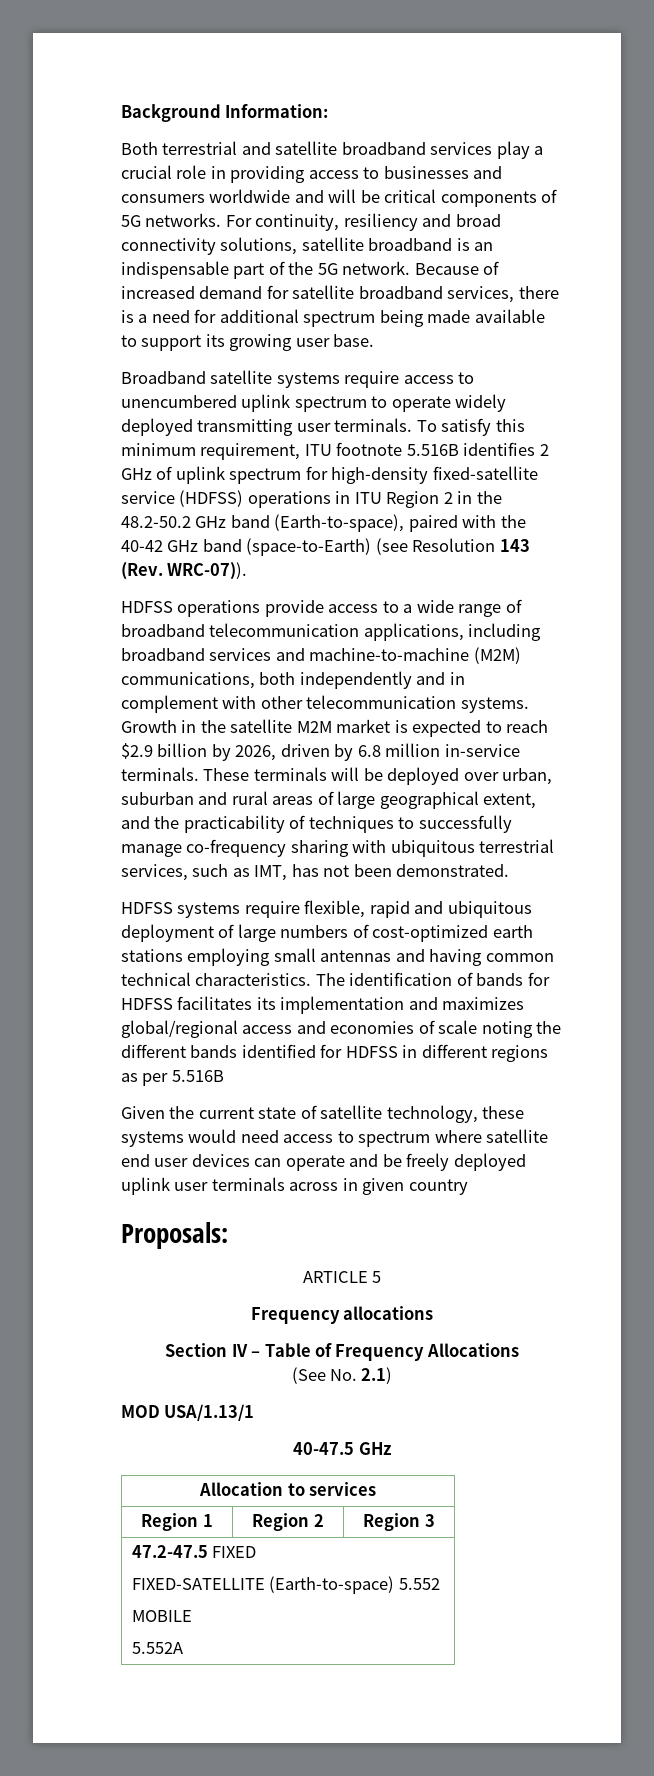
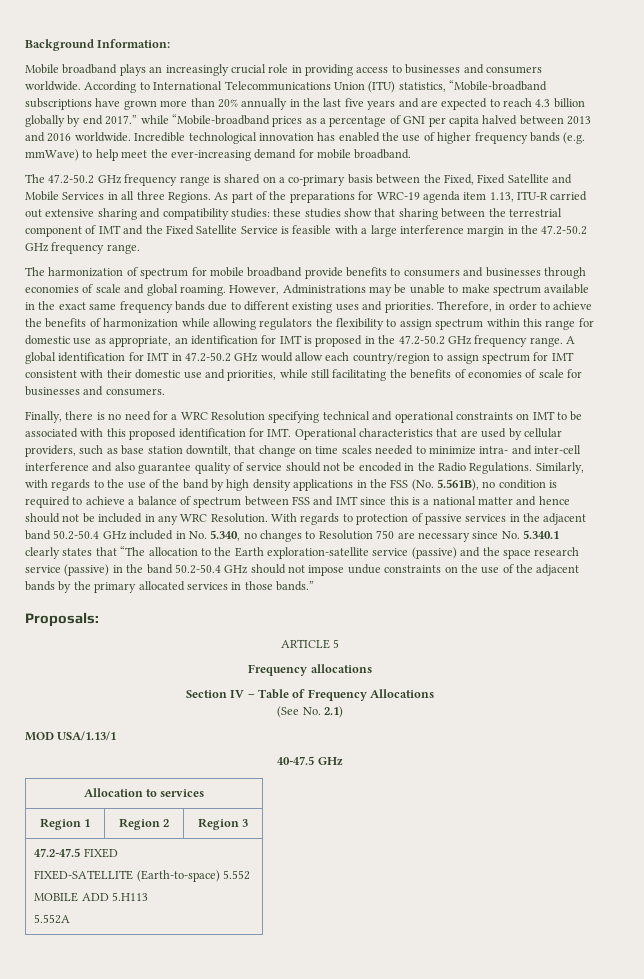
[121,141,544,159] Both terrestrial and satellite broadband services play a -> [25,64,229,76] Mobile broadband plays an increasingly
[209,189,558,207] [121,213,501,231] [121,237,494,255] [121,261,500,279] [121,285,559,303] [121,309,545,327] [121,334,375,351] [121,370,475,388] [121,394,507,412] [121,418,525,436] [121,442,549,460] [121,466,538,484] [121,490,502,508] [121,514,526,532] [121,538,530,556] [121,562,248,580] [121,599,522,617] [121,623,542,641] [121,647,521,664] [121,671,465,689] [121,695,529,713] [121,719,549,737] [121,743,520,761] [121,767,553,785] [121,791,537,809] [121,815,512,833] [121,839,555,857] [121,864,510,881] [121,900,532,918] [121,924,533,942] [121,948,554,966] [121,972,550,986] [121,996,525,1014] [121,1020,562,1038] [121,1044,549,1062] [121,1070,224,1086] [121,1105,525,1123] [121,1129,549,1147] [121,1153,526,1171] [121,1177,468,1195] worldwide and will be critical components of 5G networks. For continuity, resiliency and broad connectivity solutions, satellite broadband is an indispensable part of the 5G network. Because of increased demand for satellite broadband services, there is a need for additional spectrum being made available to support its growing user base. // Broadband satellite systems require access to unencumbered uplink spectrum to operate widely deployed transmitting user terminals. To satisfy this minimum requirement, ITU footnote 5.516B identifies 2 GHz of uplink spectrum for high-density fixed-satellite service (HDFSS) operations in ITU Region 2 in the 48.2-50.2 GHz band (Earth-to-space), paired with the 40-42 GHz band (space-to-Earth) (see Resolution 143 (Rev. WRC-07)). // HDFSS operations provide access to a wide range of broadband telecommunication applications, including broadband services and machine-to-machine (M2M) communications, both independently and in complement with other telecommunication systems. Growth in the satellite M2M market is expected to reach $2.9 billion by 2026, driven by 6.8 million in-service terminals. These terminals will be deployed over urban, suburban and rural areas of large geographical extent, and the practicability of techniques to successfully manage co-frequency sharing with ubiquitous terrestrial services, such as IMT, has not been demonstrated. // HDFSS systems require flexible, rapid and ubiquitous deployment of large numbers of cost-optimized earth stations employing small antennas and having common technical characteristics. The identification of bands for HDFSS facilitates its implementation and maximizes global/regional access and economies of scale noting the different bands identified for HDFSS in different regions as per 5.516B // Given the current state of satellite technology, these systems would need access to spectrum where satellite end user devices can operate and be freely deployed uplink user terminals across in given country -> [25,80,547,93] [25,98,585,110] [25,114,591,127] [25,132,586,144] [25,149,412,161] [25,174,572,186] [25,191,588,203] [25,208,562,220] [25,225,588,237] [25,242,140,254] [25,267,586,279] [25,284,590,296] [25,301,593,313] [25,318,594,330] [25,335,575,347] [25,352,574,364] [25,369,582,381] [25,386,165,396] [25,411,583,423] [25,428,562,440] [25,445,581,457] [25,462,584,474] [25,479,558,491] [25,496,570,508] [25,513,587,525] [25,530,559,542] [25,546,580,559] [25,564,580,576] [25,581,314,593] worldwide. According to International Telecommunications Union (ITU) statistics, “Mobile-broadband subscriptions have grown more than 20% annually in the last five years and are expected to reach 4.3 billion globally by end 2017.” while “Mobile-broadband prices as a percentage of GNI per capita halved between 2013 and 2016 worldwide. Incredible technological innovation has enabled the use of higher frequency bands (e.g. mmWave) to help meet the ever-increasing demand for mobile broadband. // The 47.2-50.2 GHz frequency range is shared on a co-primary basis between the Fixed, Fixed Satellite and Mobile Services in all three Regions. As part of the preparations for WRC-19 agenda item 1.13, ITU-R carried out extensive sharing and compatibility studies: these studies show that sharing between the terrestrial component of IMT and the Fixed Satellite Service is feasible with a large interference margin in the 47.2-50.2 GHz frequency range. // The harmonization of spectrum for mobile broadband provide benefits to consumers and businesses through economies of scale and global roaming. However, Administrations may be unable to make spectrum available in the exact same frequency bands due to different existing uses and priorities. Therefore, in order to achieve the benefits of harmonization while allowing regulators the flexibility to assign spectrum within this range for domestic use as appropriate, an identification for IMT is proposed in the 47.2-50.2 GHz frequency range. A global identification for IMT in 47.2-50.2 GHz would allow each country/region to assign spectrum for IMT consistent with their domestic use and priorities, while still facilitating the benefits of economies of scale for businesses and consumers. // Finally, there is no need for a WRC Resolution specifying technical and operational constraints on IMT to be associated with this proposed identification for IMT. Operational characteristics that are used by cellular providers, such as base station downtilt, that change on time scales needed to minimize intra- and inter-cell interference and also guarantee quality of service should not be encoded in the Radio Regulations. Similarly, with regards to the use of the band by high density applications in the FSS (No. 5.561B), no condition is required to achieve a balance of spectrum between FSS and IMT since this is a national matter and hence should not be included in any WRC Resolution. With regards to protection of passive services in the adjacent band 50.2-50.4 GHz included in No. 5.340, no changes to Resolution 750 are necessary since No. 5.340.1 clearly states that “The allocation to the Earth exploration-satellite service (passive) and the space research service (passive) in the band 50.2-50.4 GHz should not impose undue constraints on the use of the adjacent bands by the primary allocated services in those bands.”
(192, 1616) none -> [81,892,149,901] ADD 5.H113

